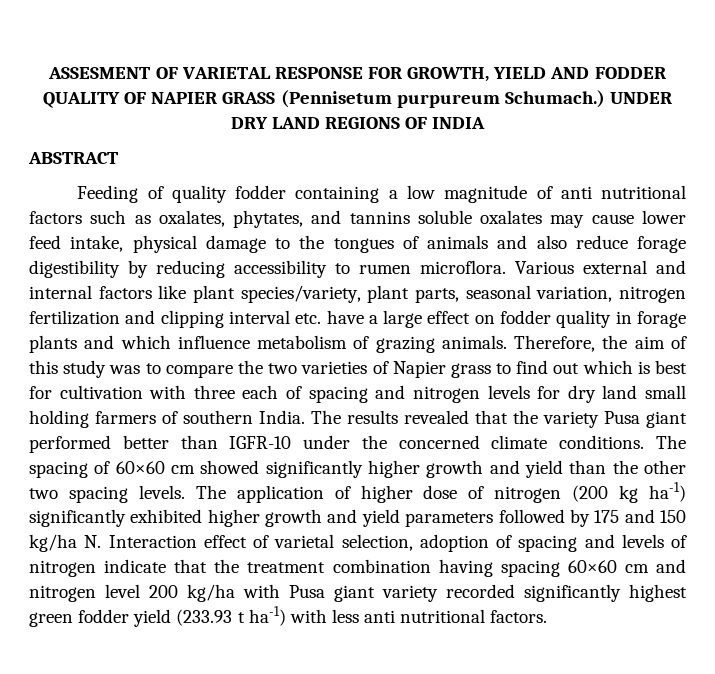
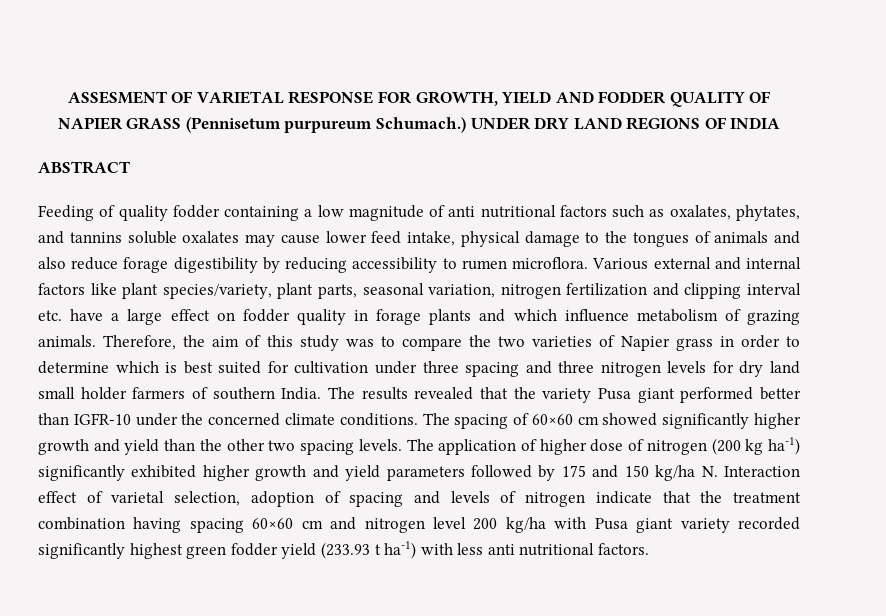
[496,360,580,374] to find out -> [719,335,800,348] [38,361,109,374] in order to determine
(687, 367) none -> [218,361,262,374] suited
[149,385,406,403] with three each of spacing and -> [374,361,595,377] under three spacing and three
[29,410,89,428] holding -> [80,387,127,400] holder

